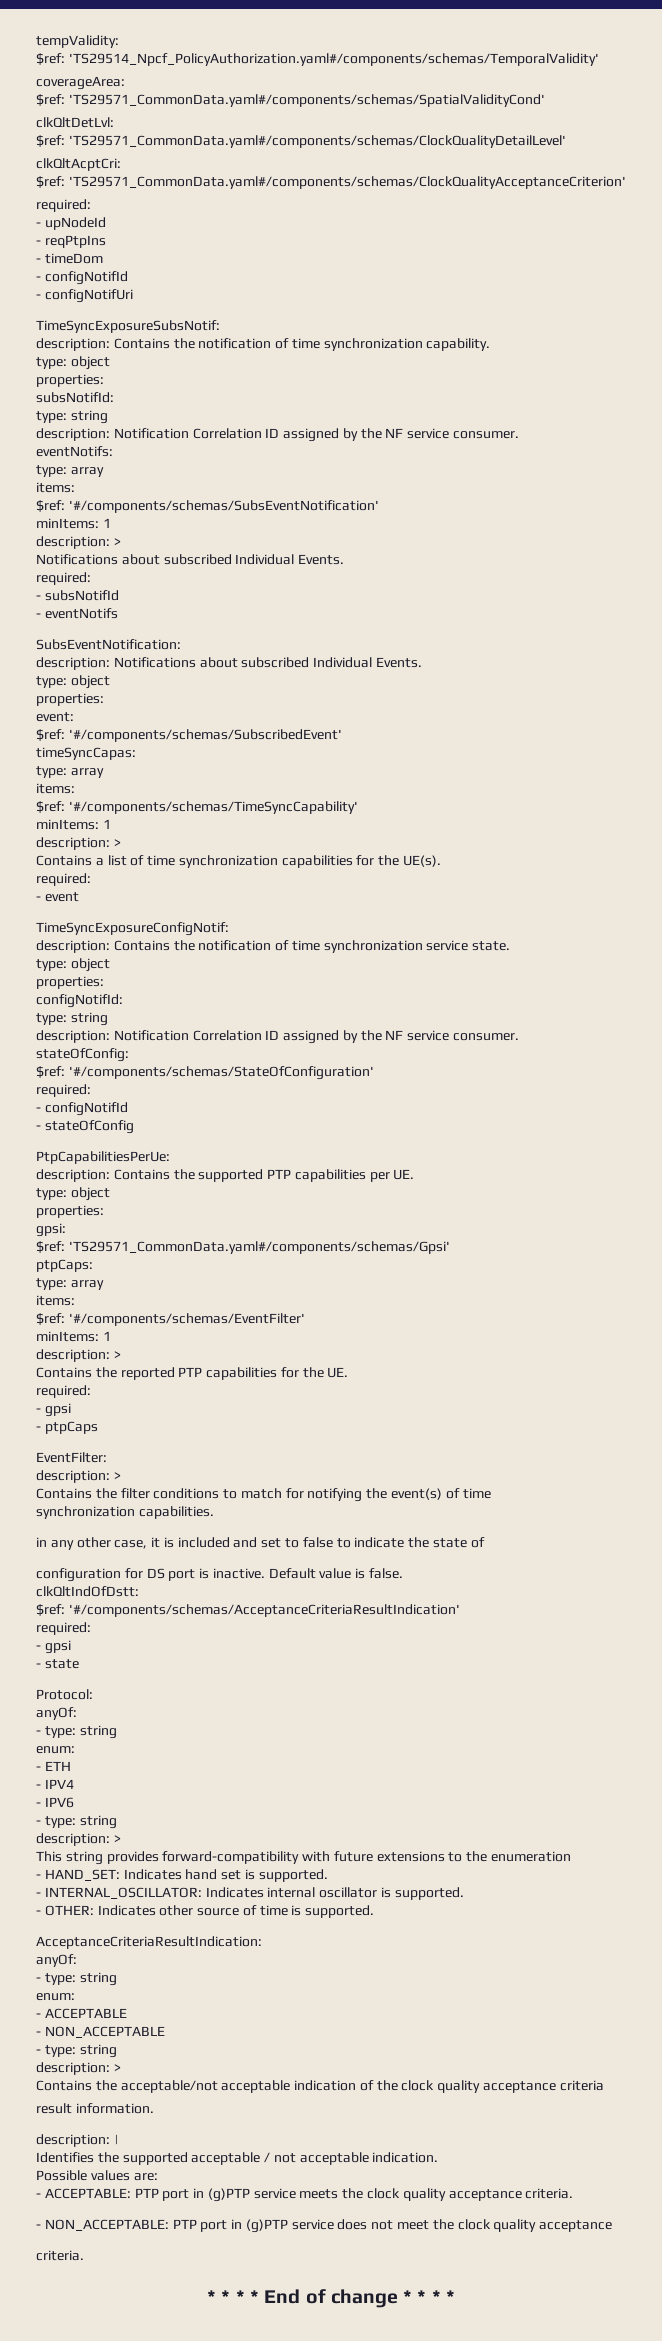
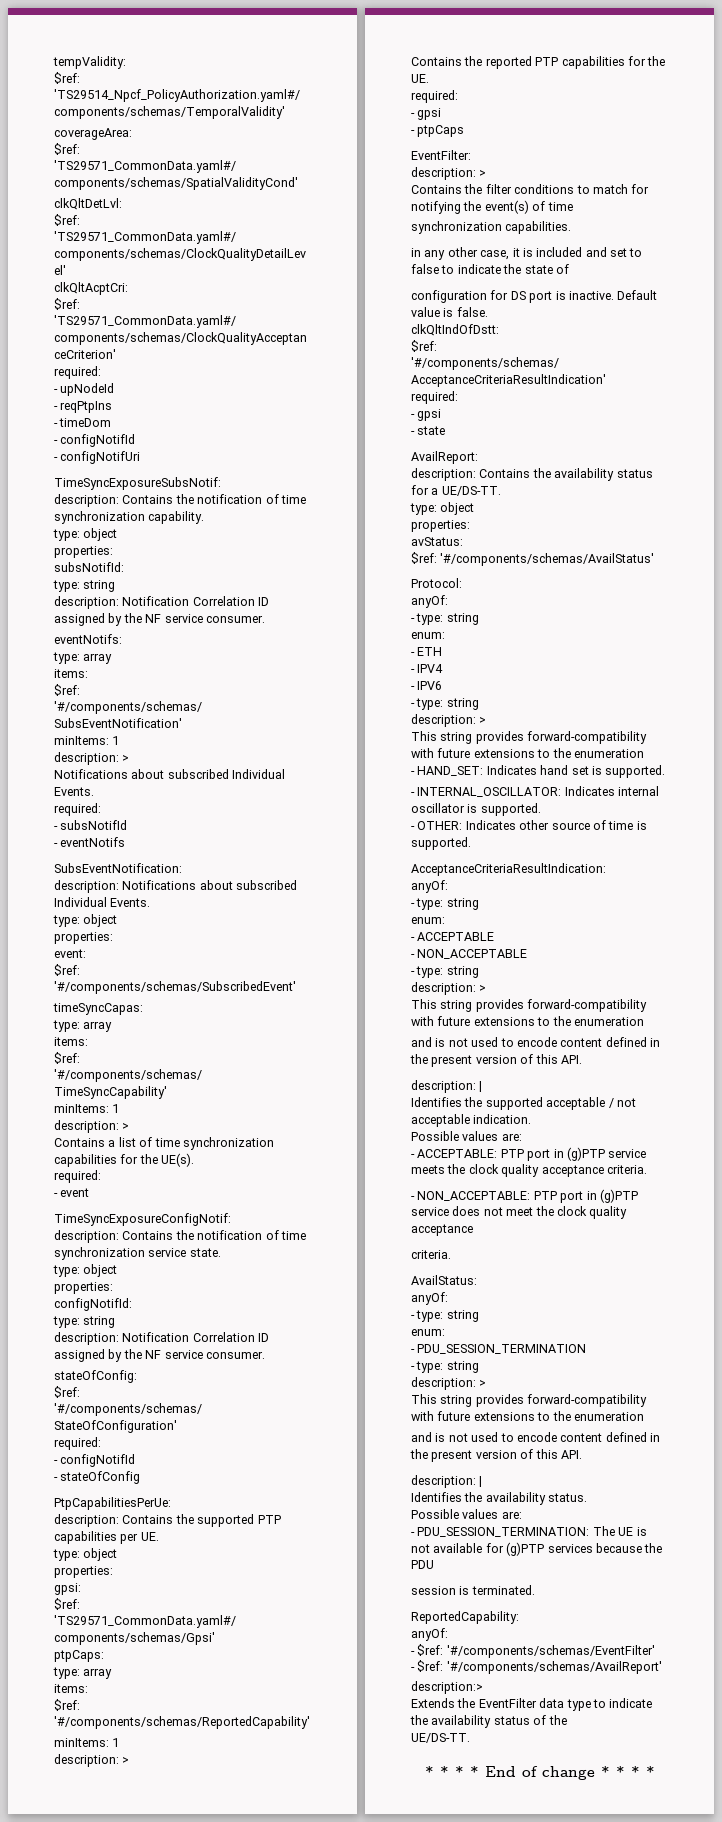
[68,1313,305,1326] '#/components/schemas/EventFilter' -> [54,1716,310,1729] '#/components/schemas/ReportedCapability'
(79, 1664) none -> [411,451,478,464] [411,468,653,481] [411,485,501,496] [410,502,475,515] [411,520,470,532] [411,537,463,546] [411,552,655,566] // AvailReport: // description: Contains the availability status for a UE/DS-TT. // type: object // properties: // avStatus: // $ref: '#/components/schemas/AvailStatus'
[36,2080,604,2093] [36,2103,154,2114] Contains the acceptable/not acceptable indication of the clock quality acceptance criteria // result information. -> [411,999,648,1012] [411,1016,644,1026] [411,1037,660,1047] [410,1054,582,1067] This string provides forward-compatibility with future extensions to the enumeration // and is not used to encode content defined in the present version of this API.
(84, 2255) none -> [411,1275,477,1285] [411,1292,448,1305] [411,1310,479,1322] [411,1329,445,1336] [411,1344,587,1354] [411,1361,479,1373] [411,1377,487,1390] [411,1394,648,1407] [411,1411,644,1421] [411,1432,660,1442] [410,1449,582,1462] [411,1475,483,1488] [411,1492,588,1505] [411,1509,522,1519] [411,1526,647,1537] [411,1542,663,1556] [411,1560,434,1569] [411,1585,535,1595] [411,1611,519,1624] [411,1628,448,1641] [411,1644,655,1658] [411,1660,662,1674] [411,1681,483,1694] [411,1698,653,1711] [410,1715,567,1728] [411,1733,470,1743] // AvailStatus: // anyOf: // - type: string // enum: // - PDU_SESSION_TERMINATION // - type: string // description: > // This string provides forward-compatibility with future extensions to the enumeration // and is not used to encode content defined in the present version of this API. // description: | // Identifies the availability status. // Possible values are: // - PDU_SESSION_TERMINATION: The UE is not available for (g)PTP services because the PDU // session is terminated. // ReportedCapability: // anyOf: // - $ref: '#/components/schemas/EventFilter' // - $ref: '#/components/schemas/AvailReport' // description:> // Extends the EventFilter data type to indicate the availability status of the // UE/DS-TT.

